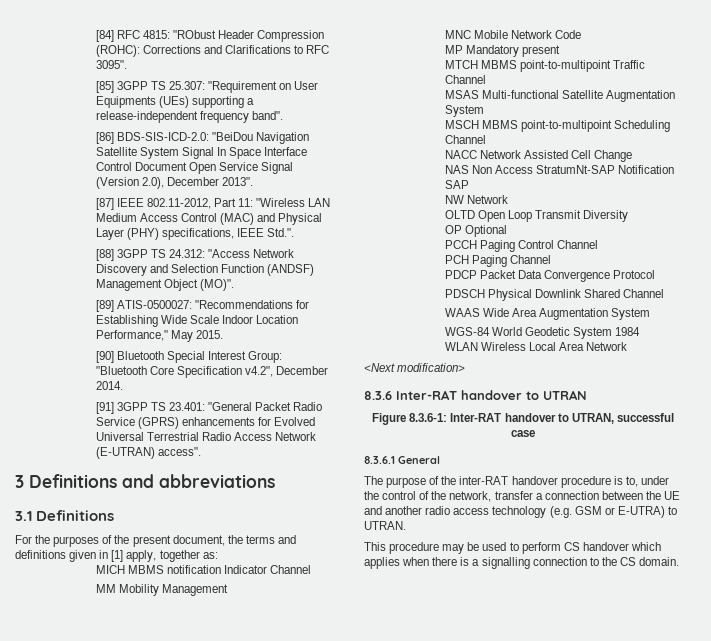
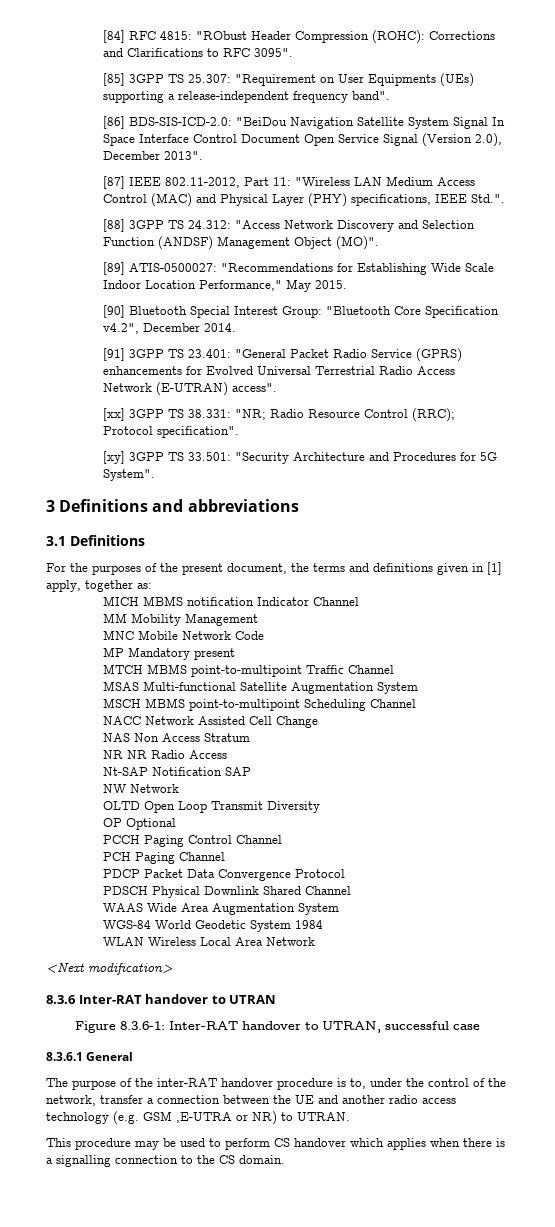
(201, 451) none -> [103,408,456,422] [103,426,240,438] [103,451,498,464] [103,469,156,481] // [xx] 3GPP TS 38.331: "NR; Radio Resource Control (RRC); Protocol specification". // [xy] 3GPP TS 33.501: "Security Architecture and Procedures for 5G System".
[535,165,615,174] StratumNt-SAP -> [204,733,251,742] [103,750,228,759] [103,767,149,776] Stratum // NR NR Radio Access // Nt-SAP
[604,506,665,518] or E-UTRA) -> [176,1111,277,1125] ,E-UTRA or NR)

